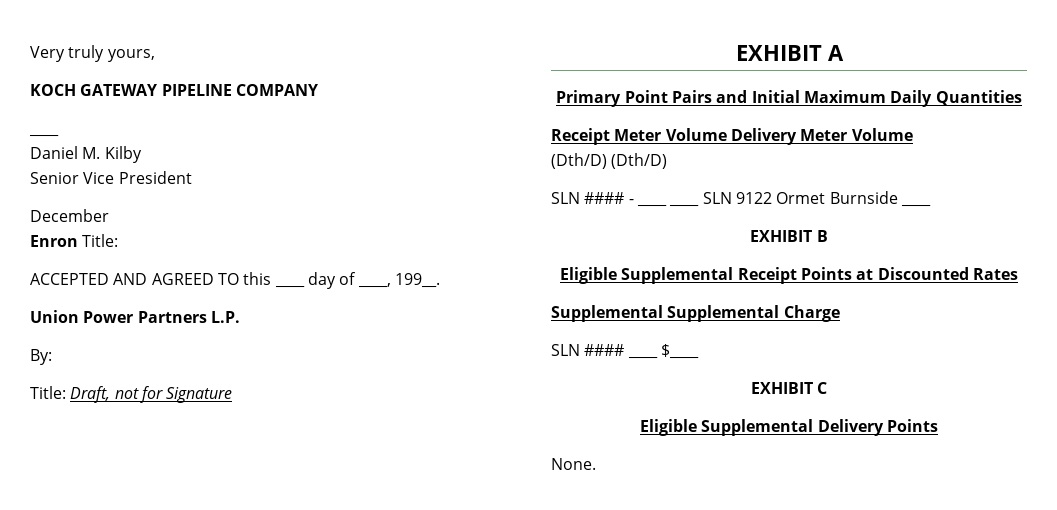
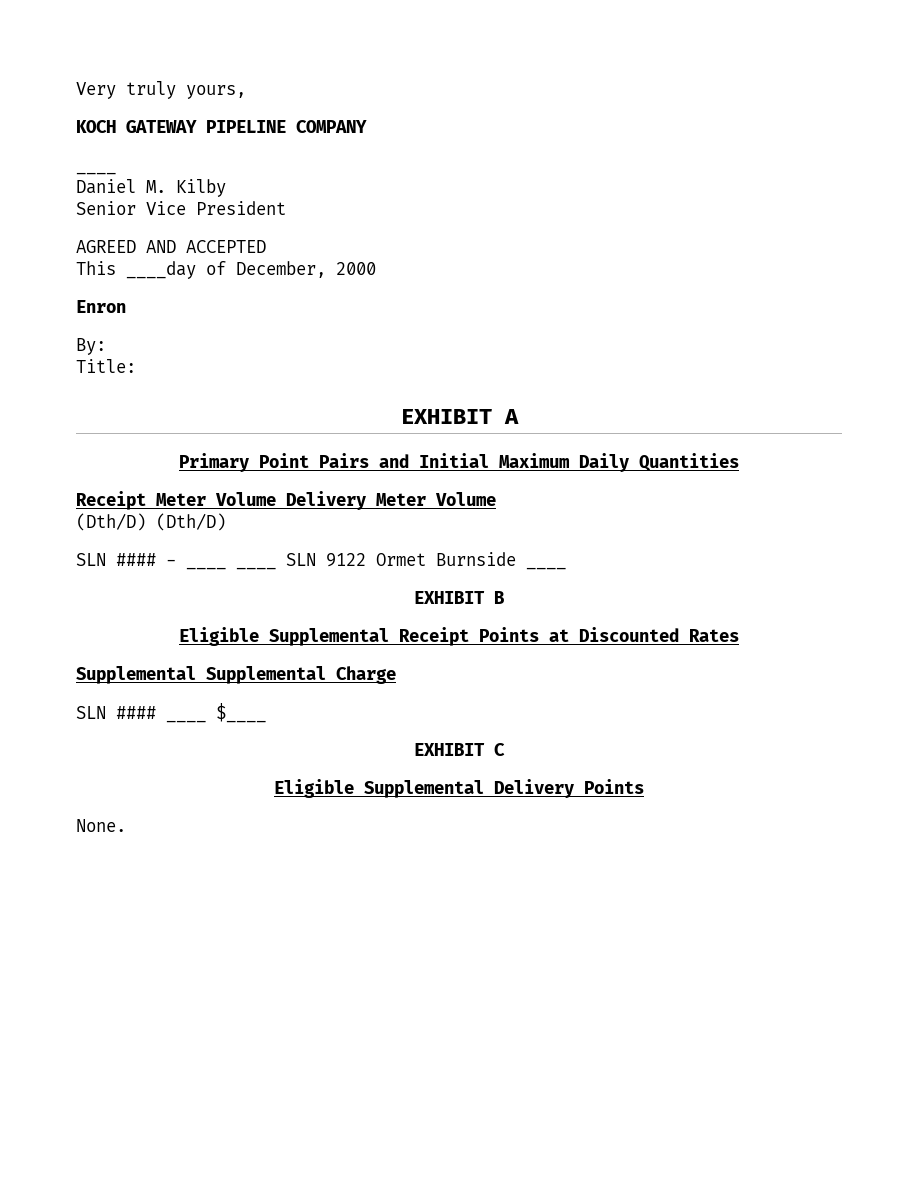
[30,209,109,222] [30,234,119,247] [30,272,272,285] [274,272,440,289] [30,310,240,323] [30,349,52,365] [30,386,233,403] December // Enron Title: // ACCEPTED AND AGREED TO this ____ day of ____, 199__. // Union Power Partners L.P. // By: // Title: Draft, not for Signature -> [76,240,266,253] [76,261,376,279] [76,300,126,313] [76,338,106,355] [76,359,136,373] AGREED AND ACCEPTED // This ____day of December, 2000 // Enron // By: // Title:

